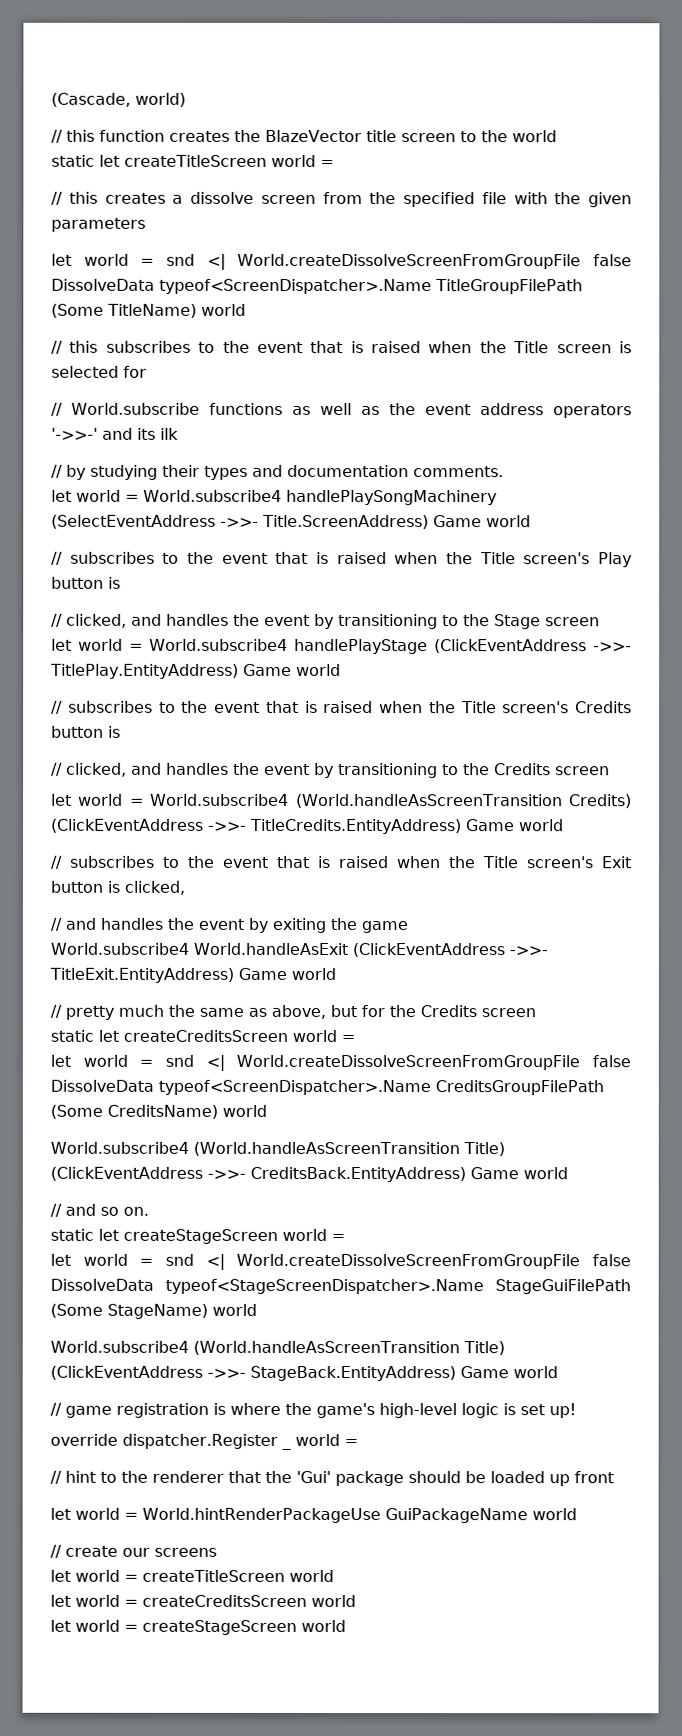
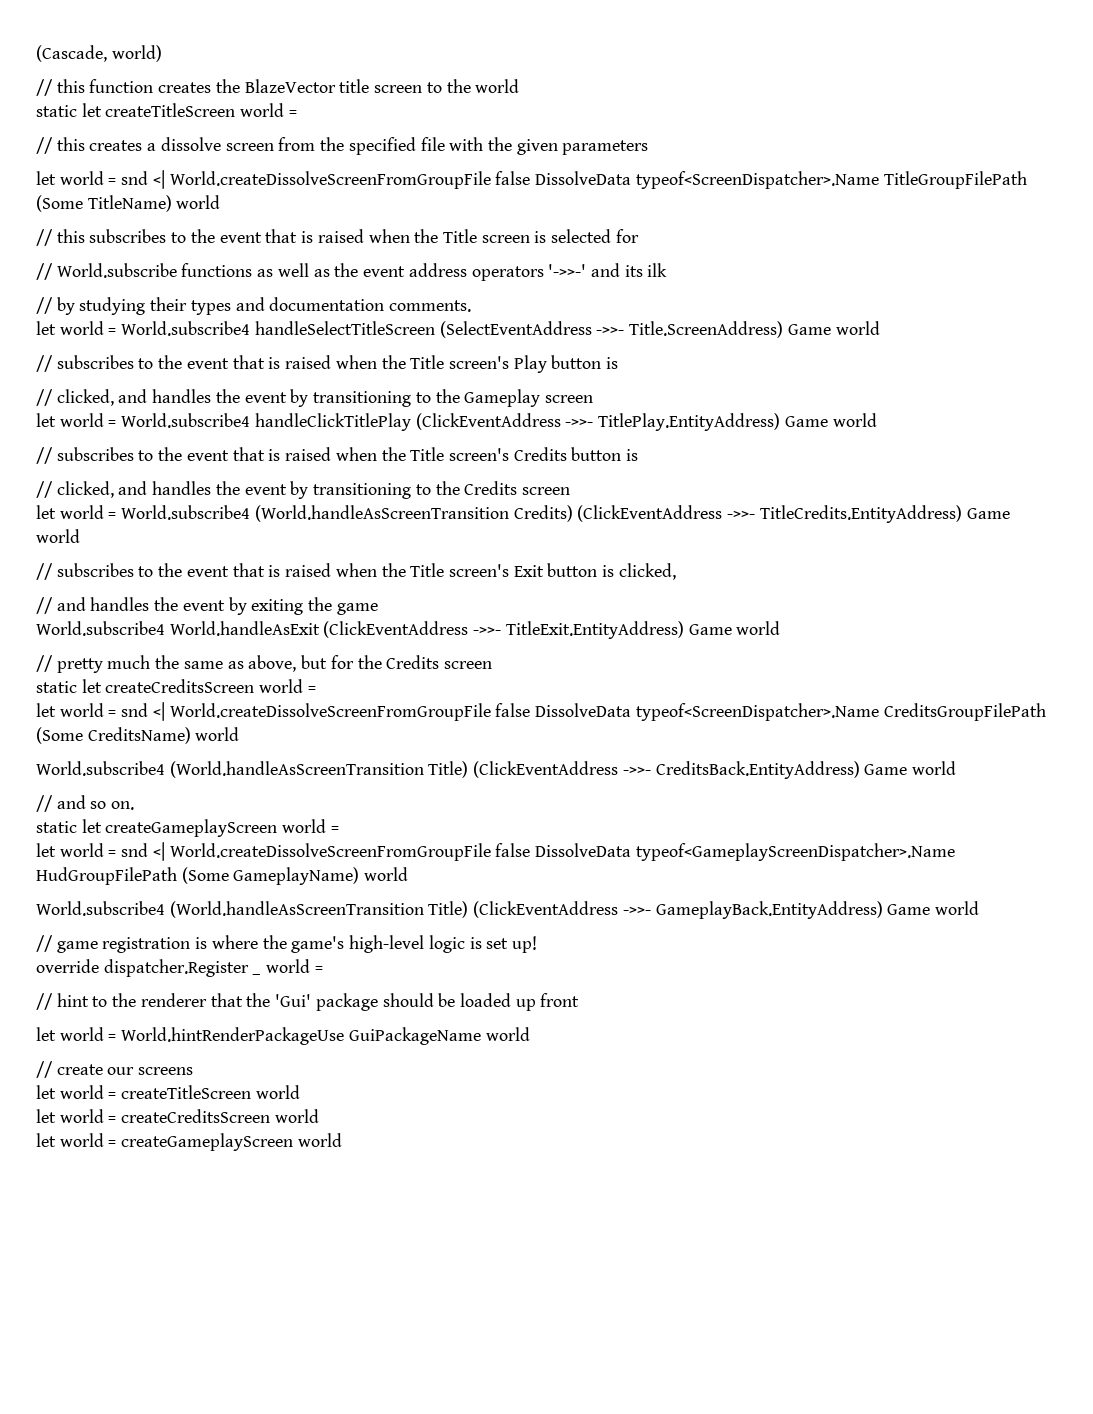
[285,489,497,506] handlePlaySongMachinery -> [254,321,435,335] handleSelectTitleScreen
[494,614,600,630] [51,638,428,655] Stage screen // let world = World.subscribe4 handlePlayStage -> [464,389,593,407] [36,413,411,431] Gameplay screen // let world = World.subscribe4 handleClickTitlePlay
[123,1228,278,1244] createStageScreen -> [105,819,278,837] createGameplayScreen
[165,1278,632,1295] [50,1303,257,1319] [50,1340,505,1356] [50,1365,456,1382] typeof<StageScreenDispatcher>.Name StageGuiFilePath (Some StageName) world // World.subscribe4 (World.handleAsScreenTransition Title) (ClickEventAddress ->>- StageBack.EntityAddress) -> [635,843,955,861] [36,867,409,885] [36,901,883,919] typeof<GameplayScreenDispatcher>.Name HudGroupFilePath (Some GameplayName) world // World.subscribe4 (World.handleAsScreenTransition Title) (ClickEventAddress ->>- GameplayBack.EntityAddress)
[142,1619,297,1635] createStageScreen -> [121,1133,294,1151] createGameplayScreen

